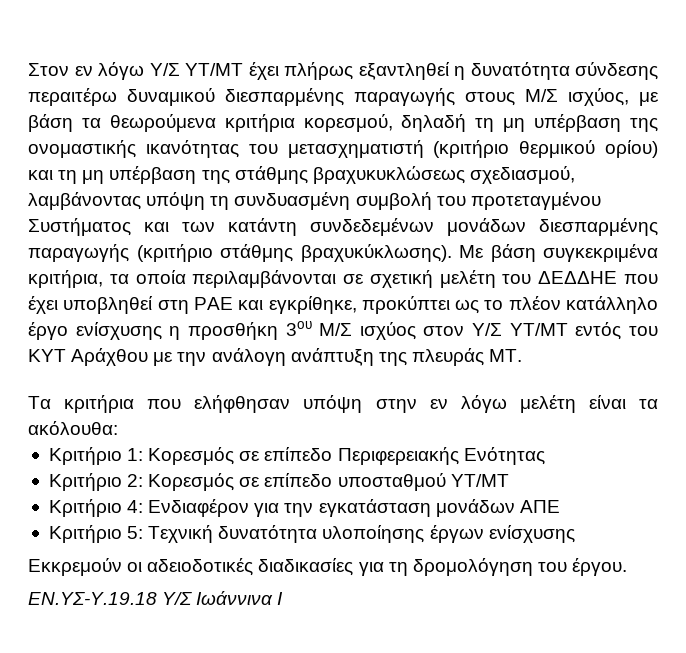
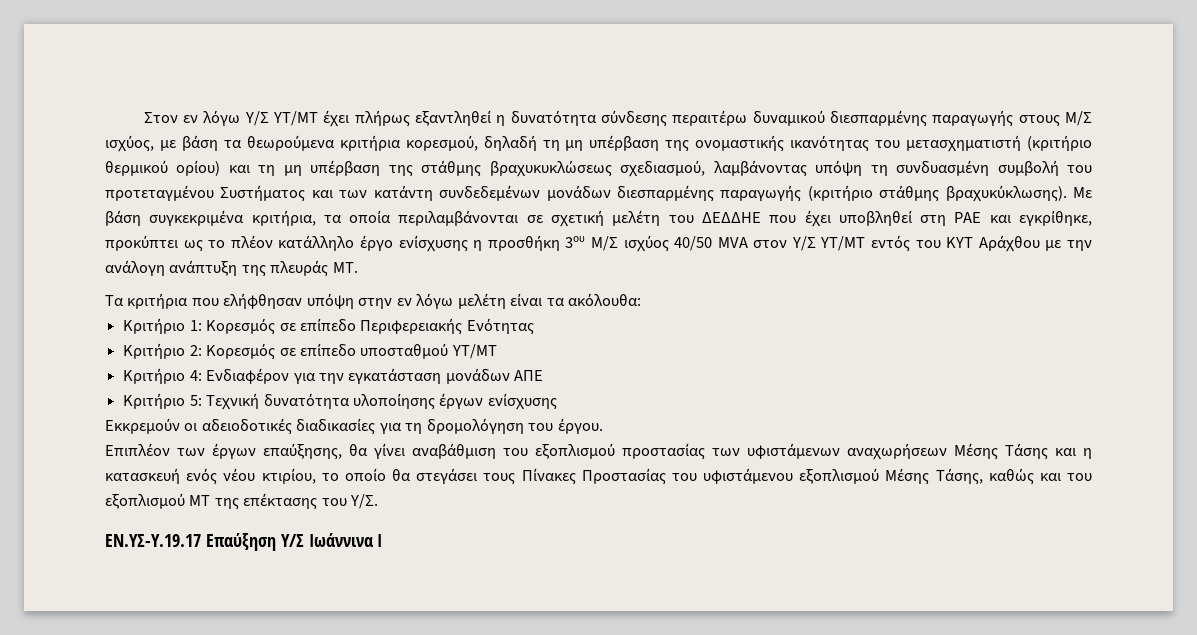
(416, 331) none -> [674,236,748,251] 40/50 ΜVA
[28,592,157,605] ΕΝ.ΥΣ-Υ.19.18 -> [105,443,1092,460] [105,468,1092,485] [105,493,379,510] [105,533,276,551] Επιπλέον των έργων επαύξησης, θα γίνει αναβάθμιση του εξοπλισμού προστασίας των υφιστάμενων αναχωρήσεων Μέσης Τάσης και η κατασκευή ενός νέου κτιρίου, το οποίο θα στεγάσει τους Πίνακες Προστασίας του υφιστάμενου εξοπλισμού Μέσης Τάσης, καθώς και του εξοπλισμού ΜΤ της επέκτασης του Υ/Σ. // ΕΝ.ΥΣ-Υ.19.17 Eπαύξηση

